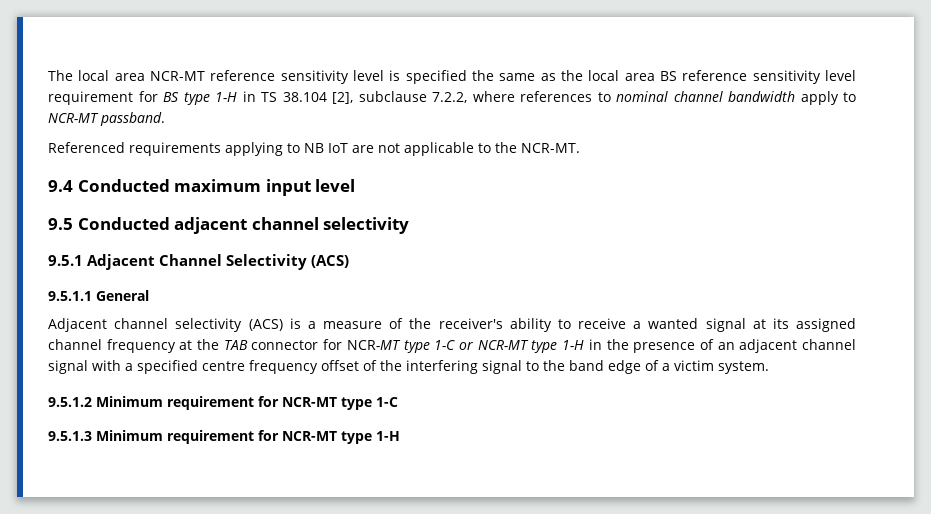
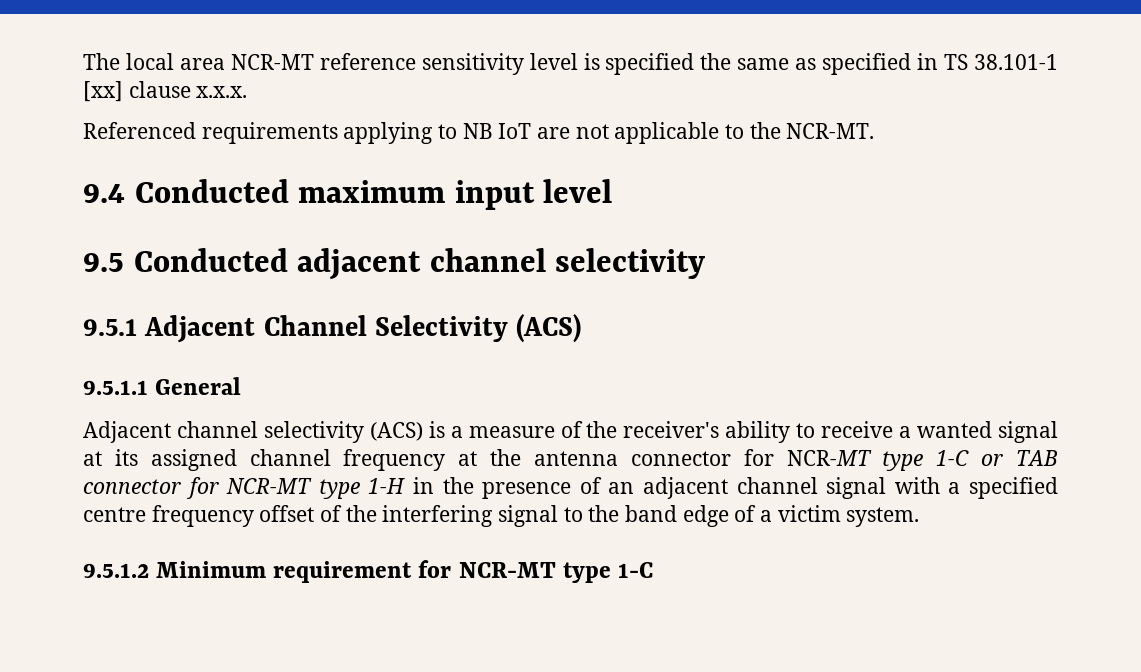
[560,70,857,84] [48,91,856,105] [48,112,165,126] the local area BS reference sensitivity level requirement for BS type 1-H in TS 38.104 [2], subclause 7.2.2, where references to nominal channel bandwidth apply to NCR-MT passband. -> [822,53,1058,75] [83,81,248,102] specified in TS 38.101-1 [xx] clause x.x.x.
[223,340,248,350] TAB -> [534,451,618,466] antenna
(473, 346) none -> [1016,450,1059,466] [83,477,219,499] TAB connector for
[48,430,400,444] // 9.5.1.3 Minimum requirement for NCR-MT type 1-H -> (653, 570) none

